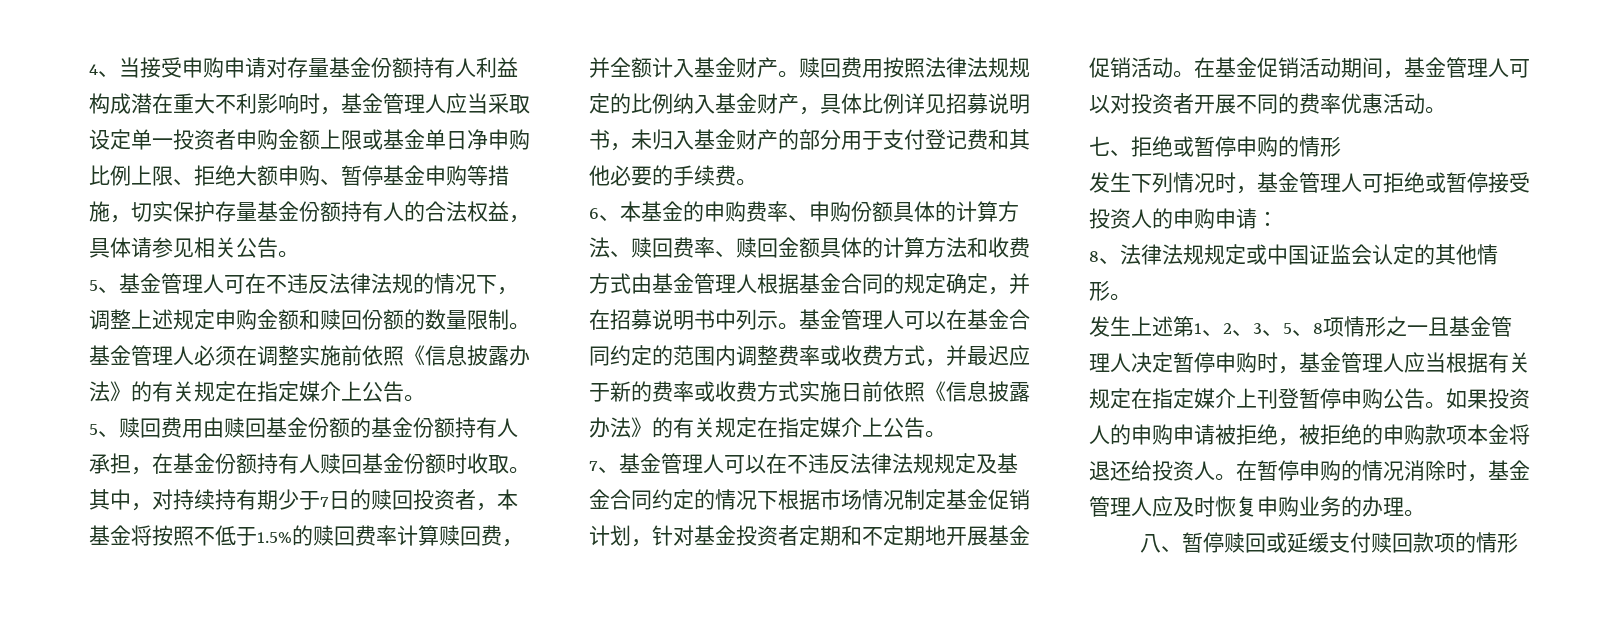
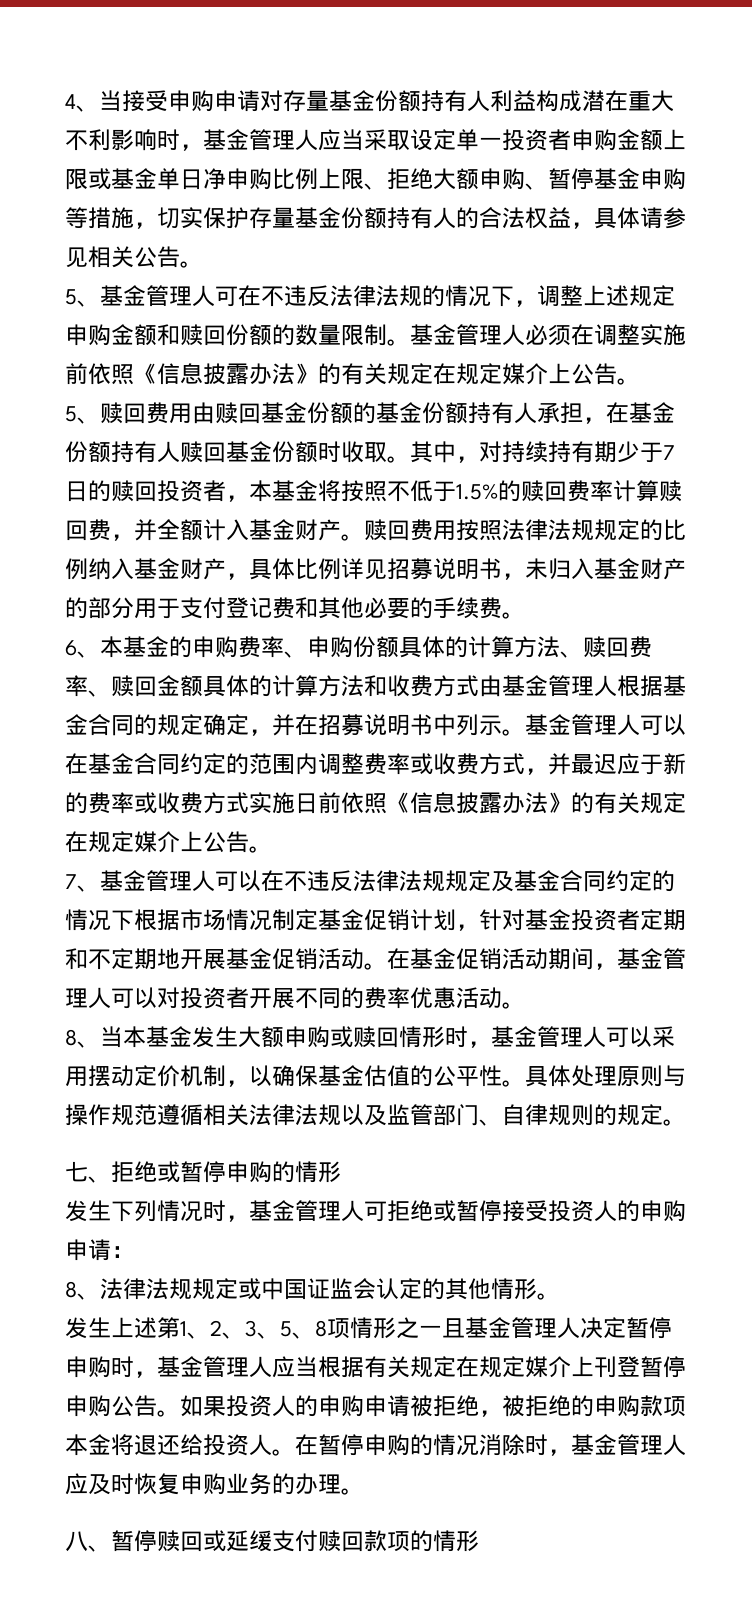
[257,381,278,402] 指 -> [456,363,479,385] 规
[778,417,799,438] 指 -> [88,831,111,853] 规
(1446, 110) none -> [65,1026,675,1048] [65,1065,686,1087] [65,1104,686,1126] // 8、当本基金发生大额申购或赎回情形时，基金管理人可以采用摆动定价机制，以确保基金估值的公平性。具体处理原则与操作规范遵循相关法律法规以及监管部门、自律规则的规定。
[1152,388,1173,409] 指 -> [479,1356,502,1378] 规

